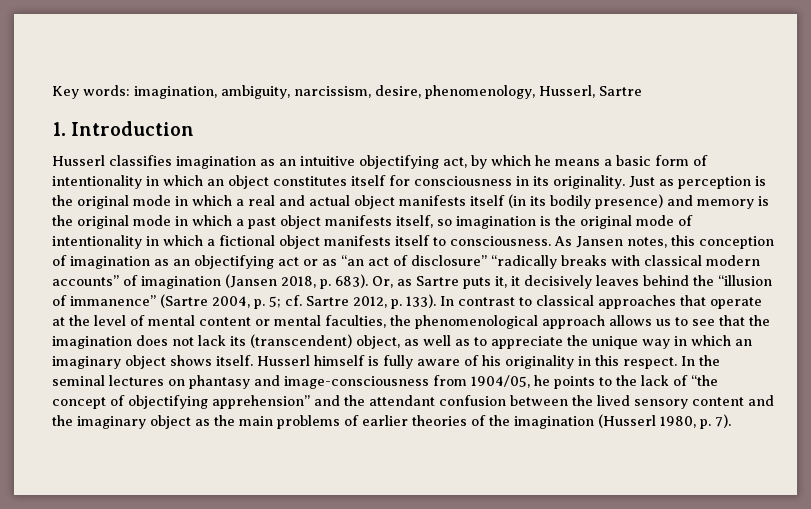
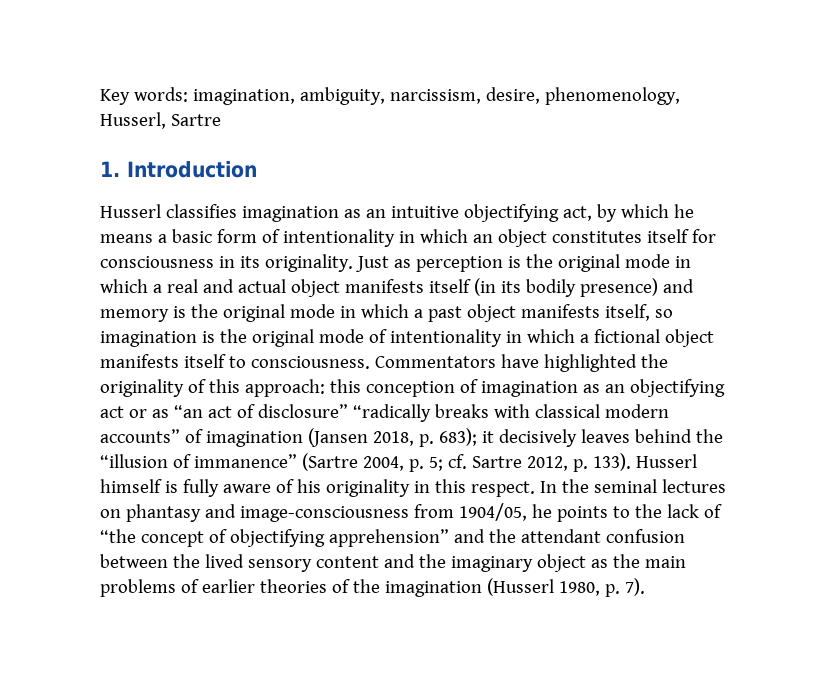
[554,236,667,248] As Jansen notes, -> [374,354,668,372] [100,379,325,397] Commentators have highlighted the originality of this approach:
[335,274,507,289] 683). Or, as Sartre puts it, -> [438,428,477,446] 683);
[440,295,762,309] [52,315,770,329] [52,334,752,349] [52,355,253,369] In contrast to classical approaches that operate at the level of mental content or mental faculties, the phenomenological approach allows us to see that the imagination does not lack its (transcendent) object, as well as to appreciate the unique way in which an imaginary object shows itself. -> (631, 462) none

